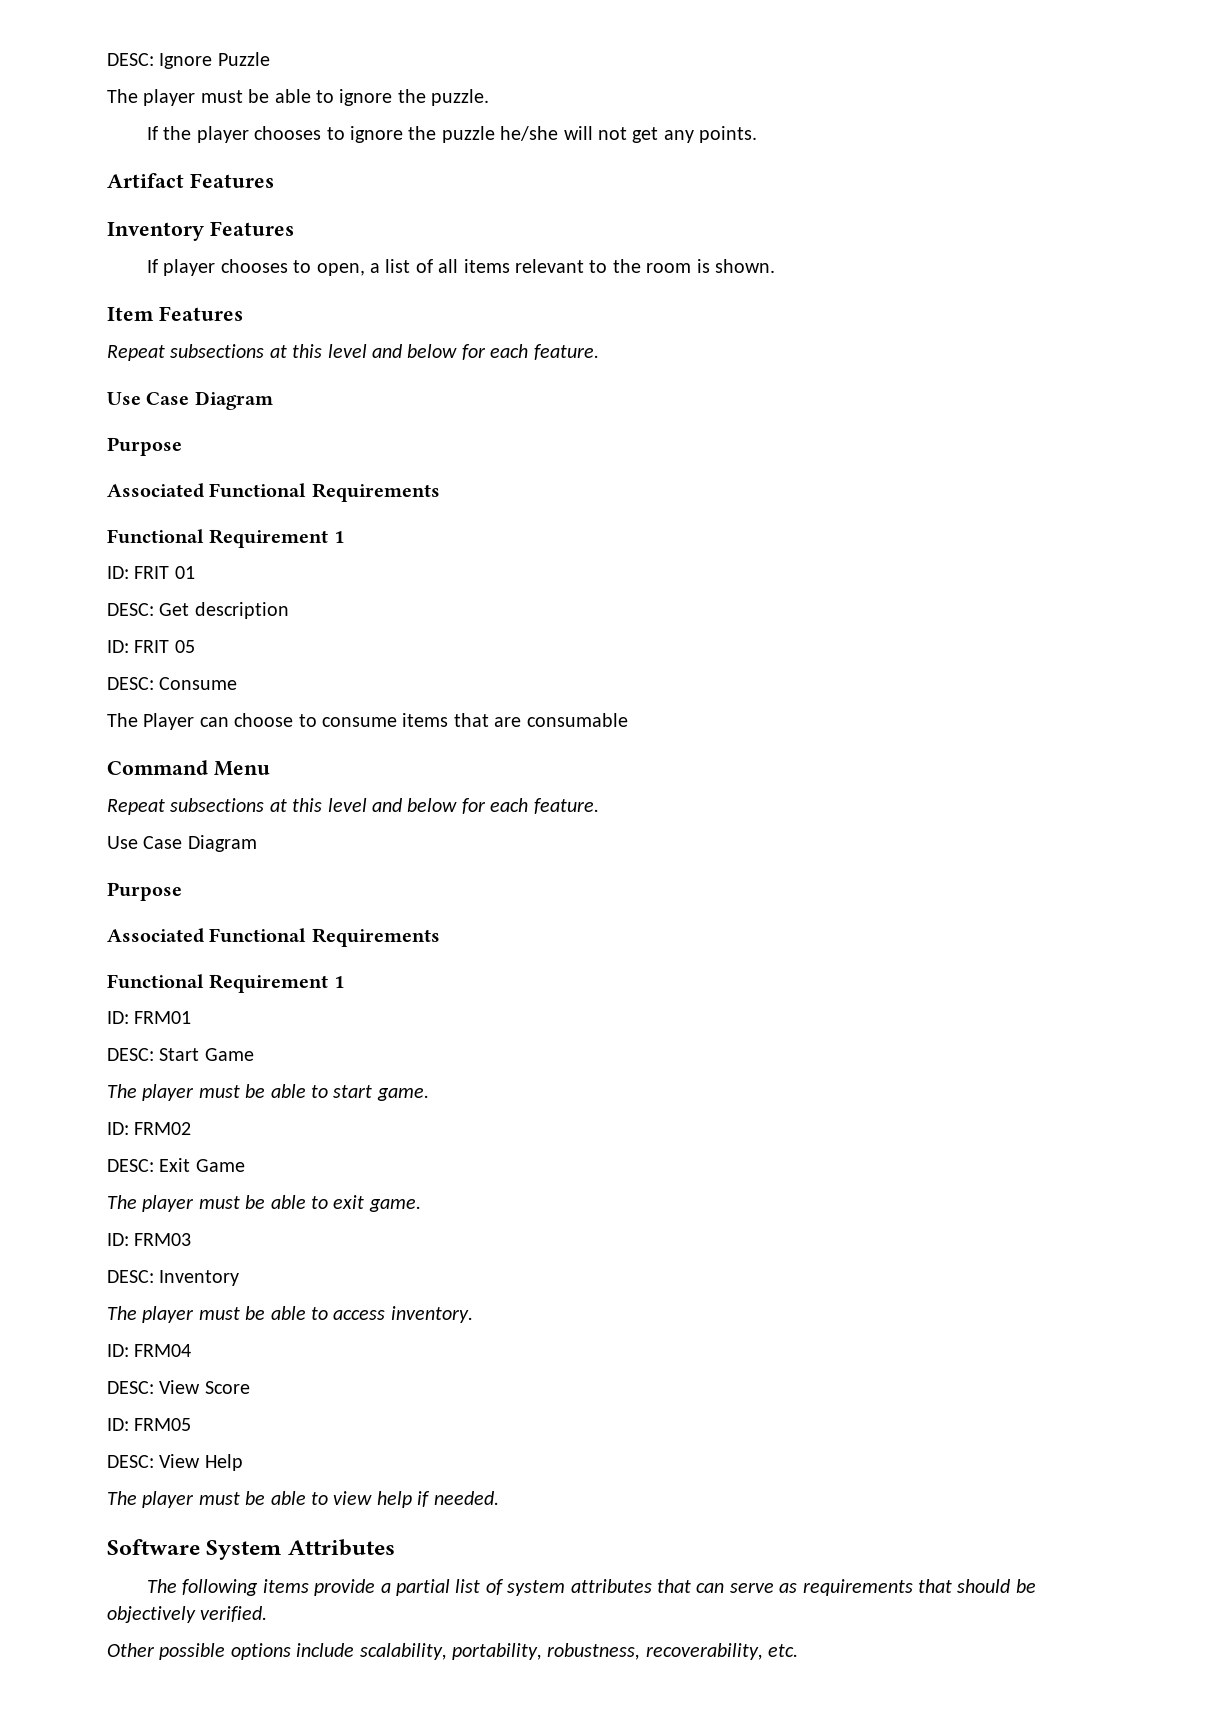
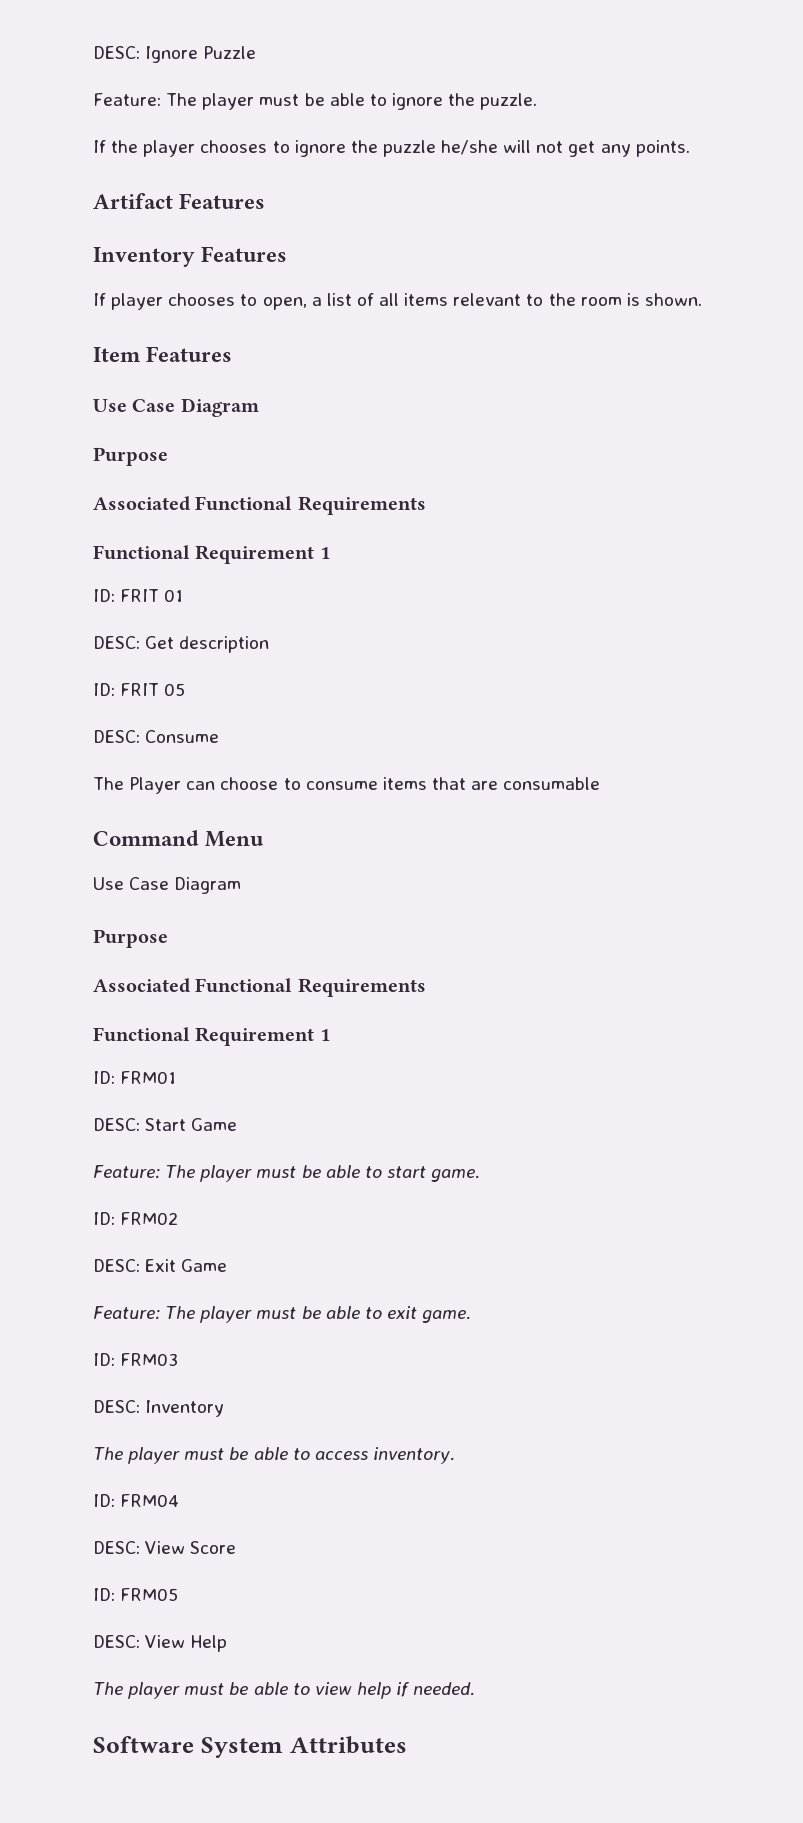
(270, 59) none -> [93,93,161,106] Feature:
[107,344,599,361] // Repeat subsections at this level and below for each feature. -> (233, 354) none
[107,798,599,815] // Repeat subsections at this level and below for each feature. -> (265, 839) none
(254, 1054) none -> [93,1165,160,1179] Feature:
(245, 1165) none -> [93,1306,160,1320] Feature:
[147,1579,1036,1596] [107,1606,268,1623] [107,1643,799,1660] // The following items provide a partial list of system attributes that can serve as requirements that should be objectively verified. // Other possible options include scalability, portability, robustness, recoverability, etc. -> (407, 1745) none

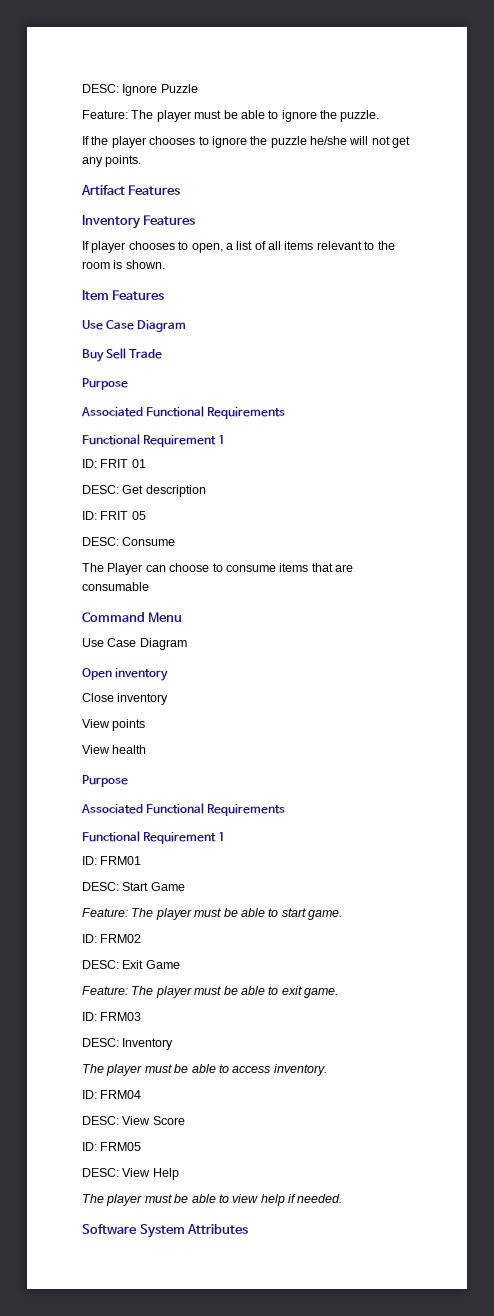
(259, 407) none -> [82,348,163,362] // Buy Sell Trade
(242, 885) none -> [82,668,169,681] [82,693,169,705] [82,719,146,731] [82,745,147,754] // Open inventory // Close inventory // View points // View health

